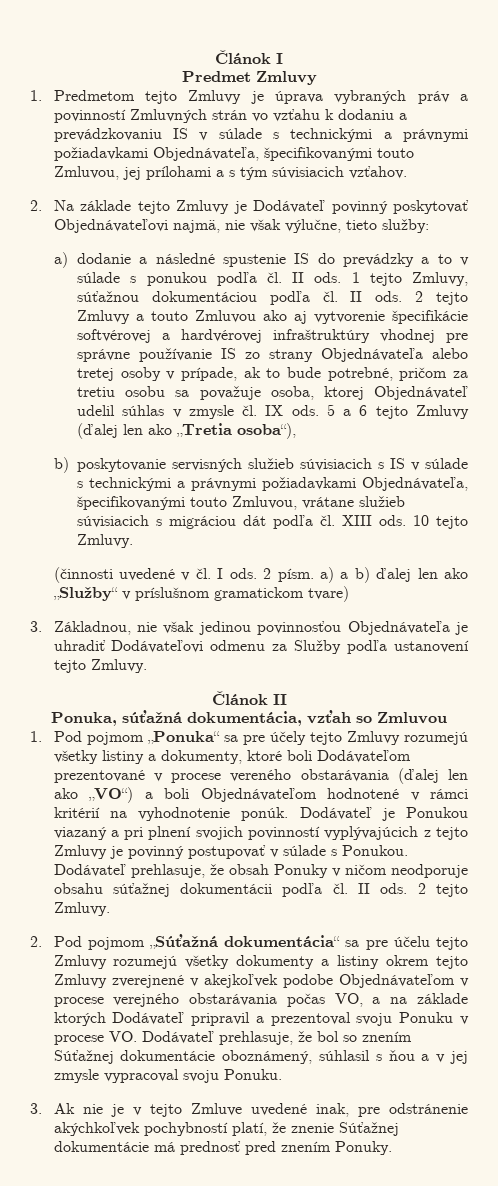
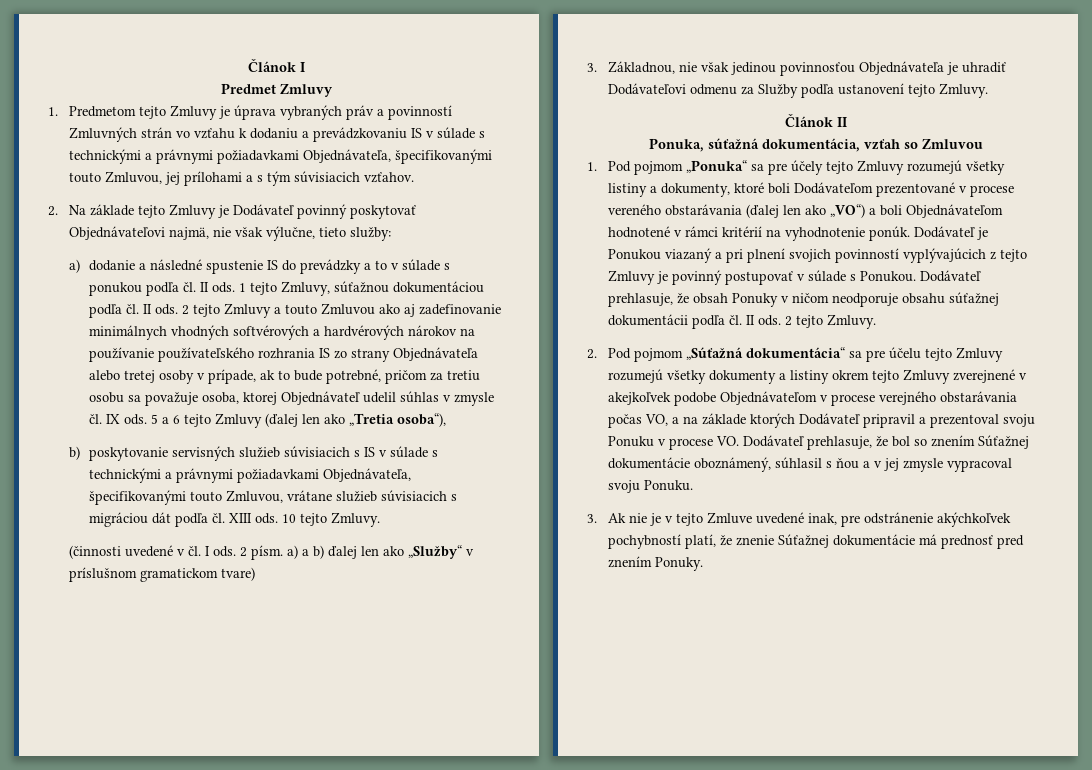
[314,310,469,324] [77,329,469,343] [77,348,213,362] vytvorenie špecifikácie softvérovej a hardvérovej infraštruktúry vhodnej pre správne používanie -> [419,304,502,315] [89,325,476,340] [89,347,316,362] zadefinovanie minimálnych vhodných softvérových a hardvérových nárokov na používanie používateľského rozhrania

